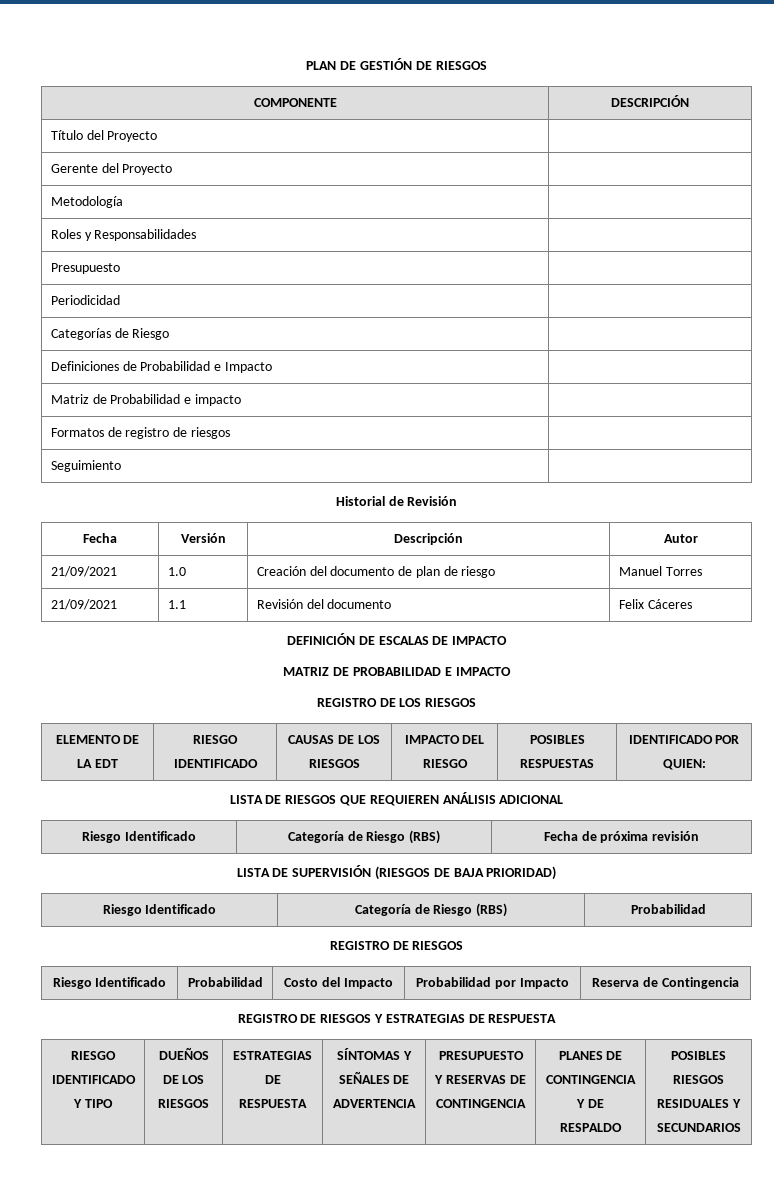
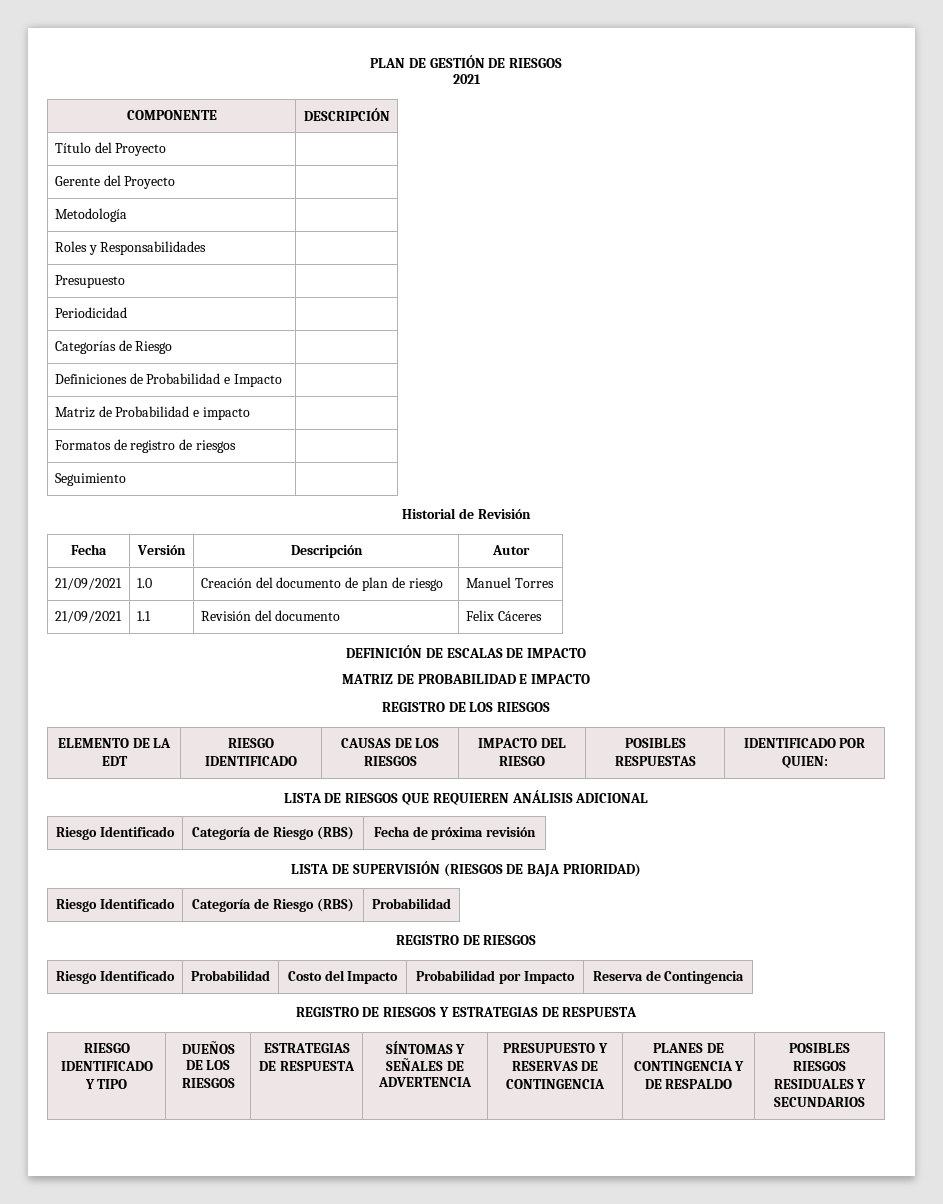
(487, 65) none -> [452,74,481,84] // 2021

